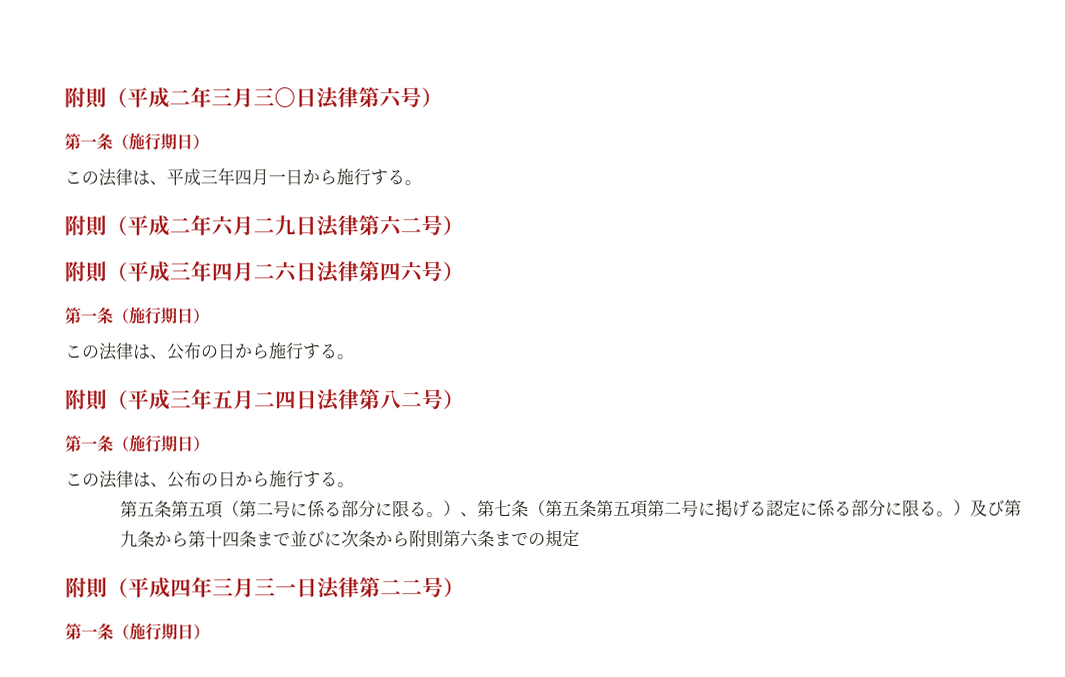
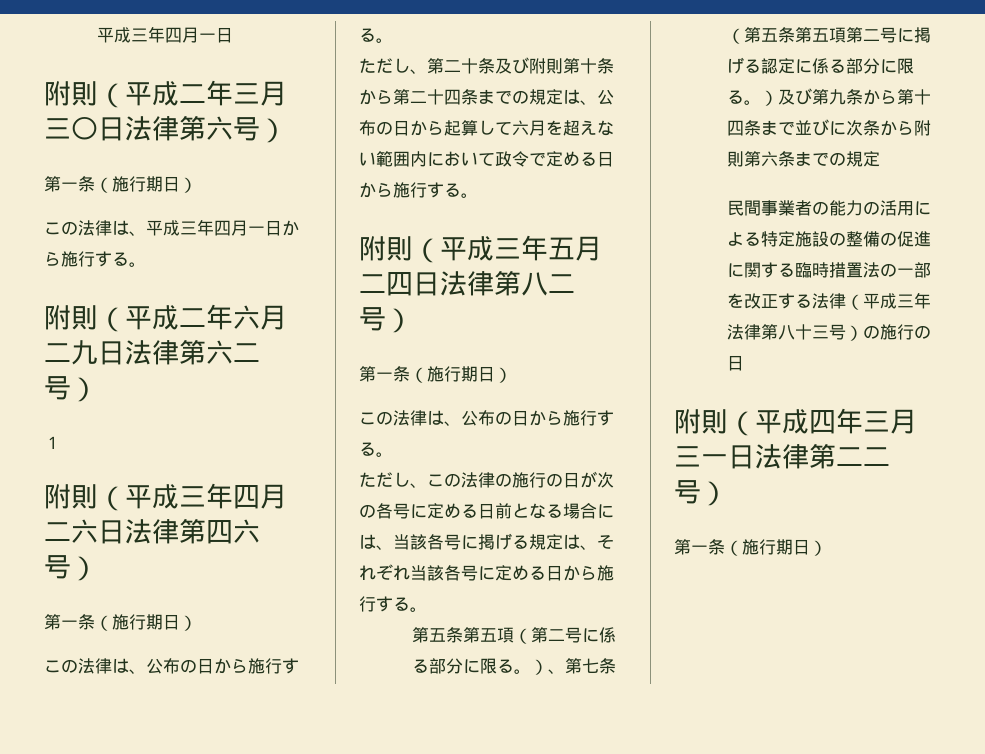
(64, 97) none -> [96,26,233,43] 平成三年四月一日 //
(464, 225) none -> [44,436,61,449] // １
(355, 357) none -> [359,57,614,74] [359,89,614,105] [359,120,614,136] [359,151,614,167] [359,182,478,198] // ただし、第二十条及び附則第十条から第二十四条までの規定は、公布の日から起算して六月を超えない範囲内において政令で定める日から施行する。
(355, 485) none -> [359,471,614,488] [359,503,614,519] [359,533,614,550] [359,564,614,581] [359,596,427,612] // ただし、この法律の施行の日が次の各号に定める日前となる場合には、当該各号に掲げる規定は、それぞれ当該各号に定める日から施行する。
(580, 538) none -> [726,200,931,216] [726,231,931,247] [726,262,931,278] [726,292,931,310] [726,324,931,341] [726,355,744,371] // 民間事業者の能力の活用による特定施設の整備の促進に関する臨時措置法の一部を改正する法律（平成三年法律第八十三号）の施行の日

